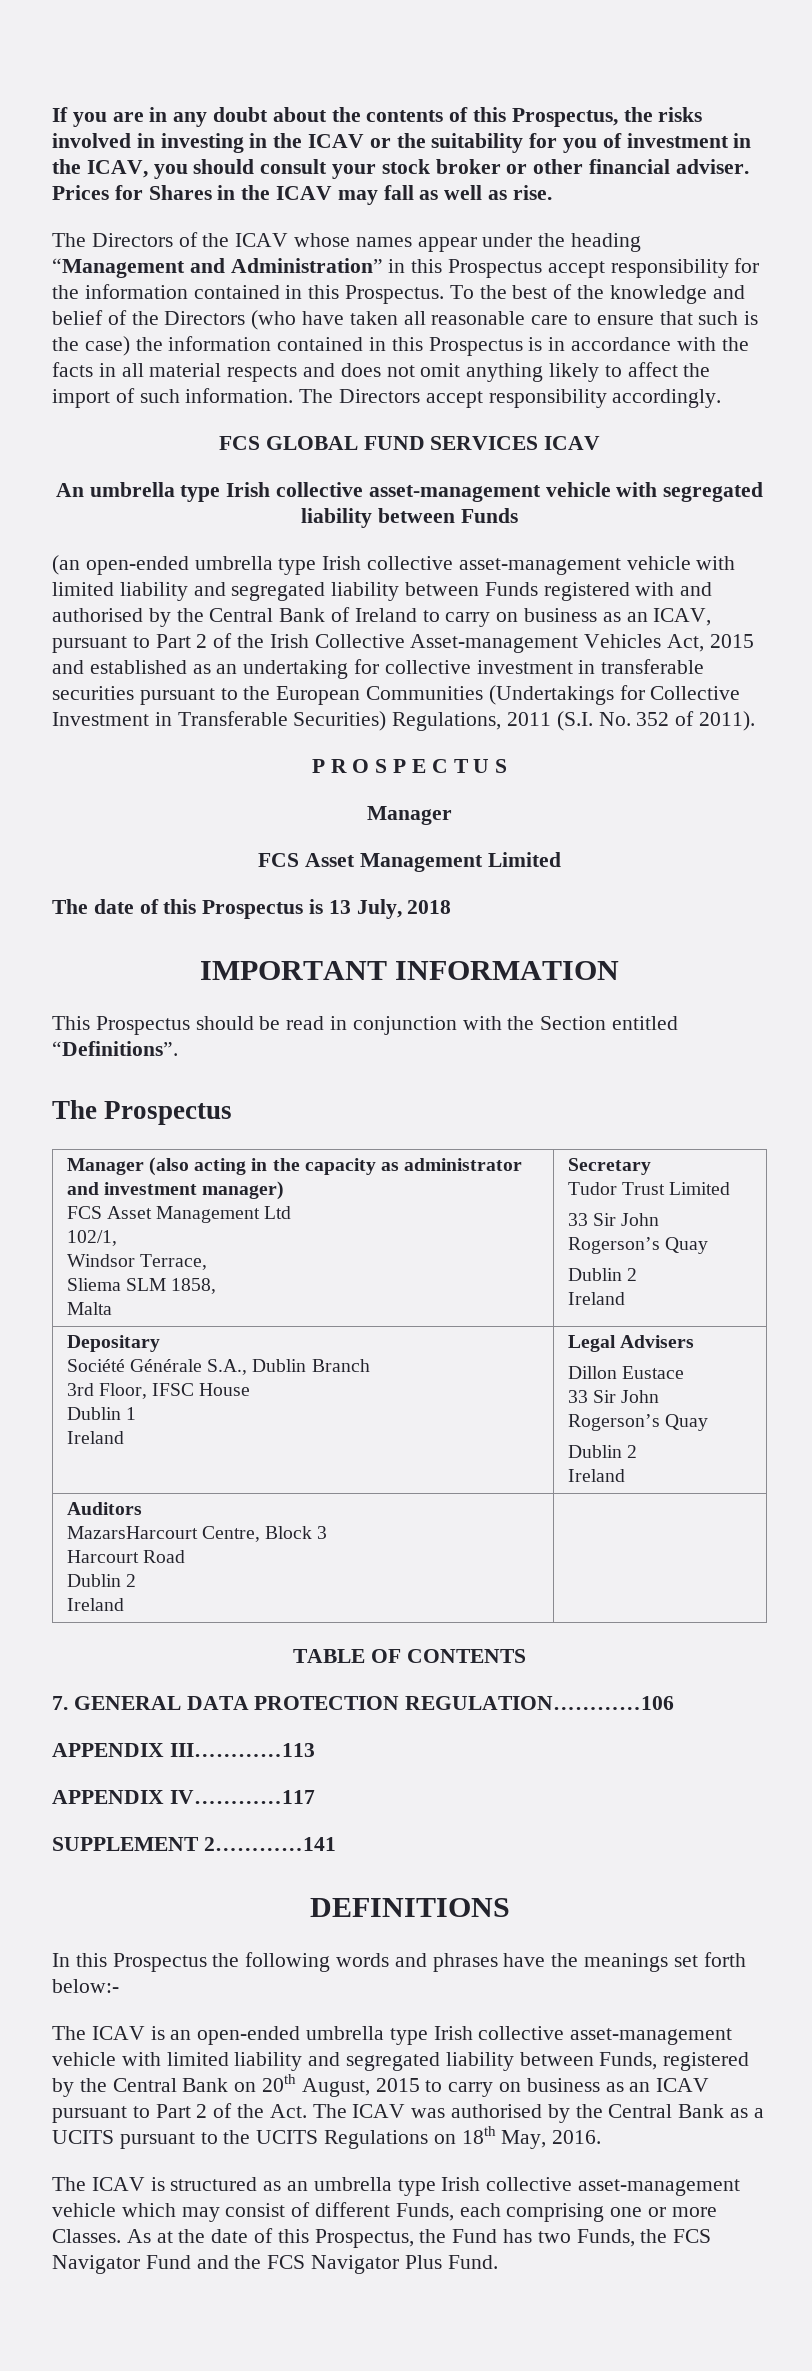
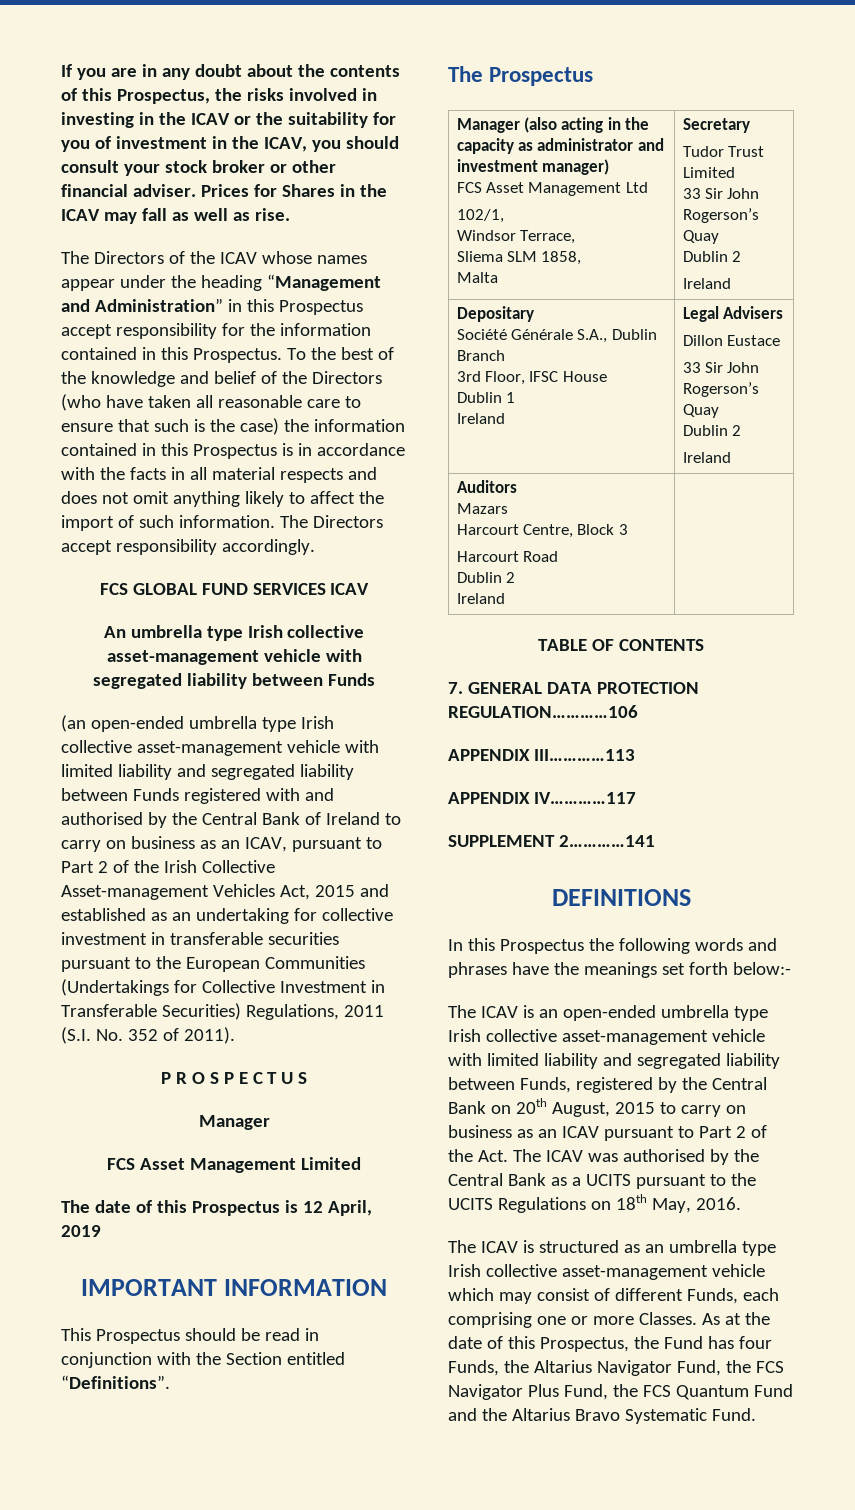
[328,899,452,919] 13 July, 2018 -> [302,1200,372,1216] [61,1225,101,1237] 12 April, 2019
[66,1526,198,1539] MazarsHarcourt -> [456,503,508,514] [456,524,519,535] Mazars // Harcourt
[537,2231,571,2243] two -> [738,1336,772,1349] four
[673,2229,712,2243] [52,2255,442,2274] FCS Navigator Fund and the FCS Navigator Plus -> [533,1360,784,1376] [448,1384,793,1400] [448,1408,707,1424] Altarius Navigator Fund, the FCS Navigator Plus Fund, the FCS Quantum Fund and the Altarius Bravo Systematic

